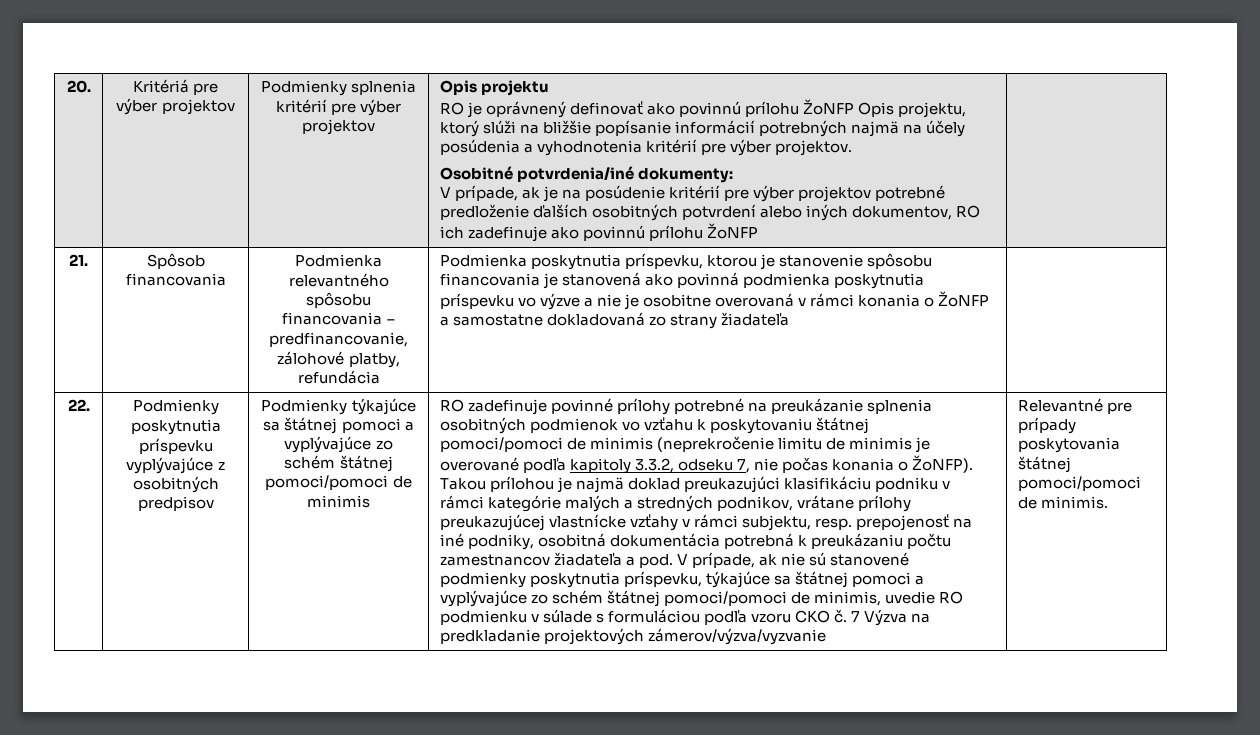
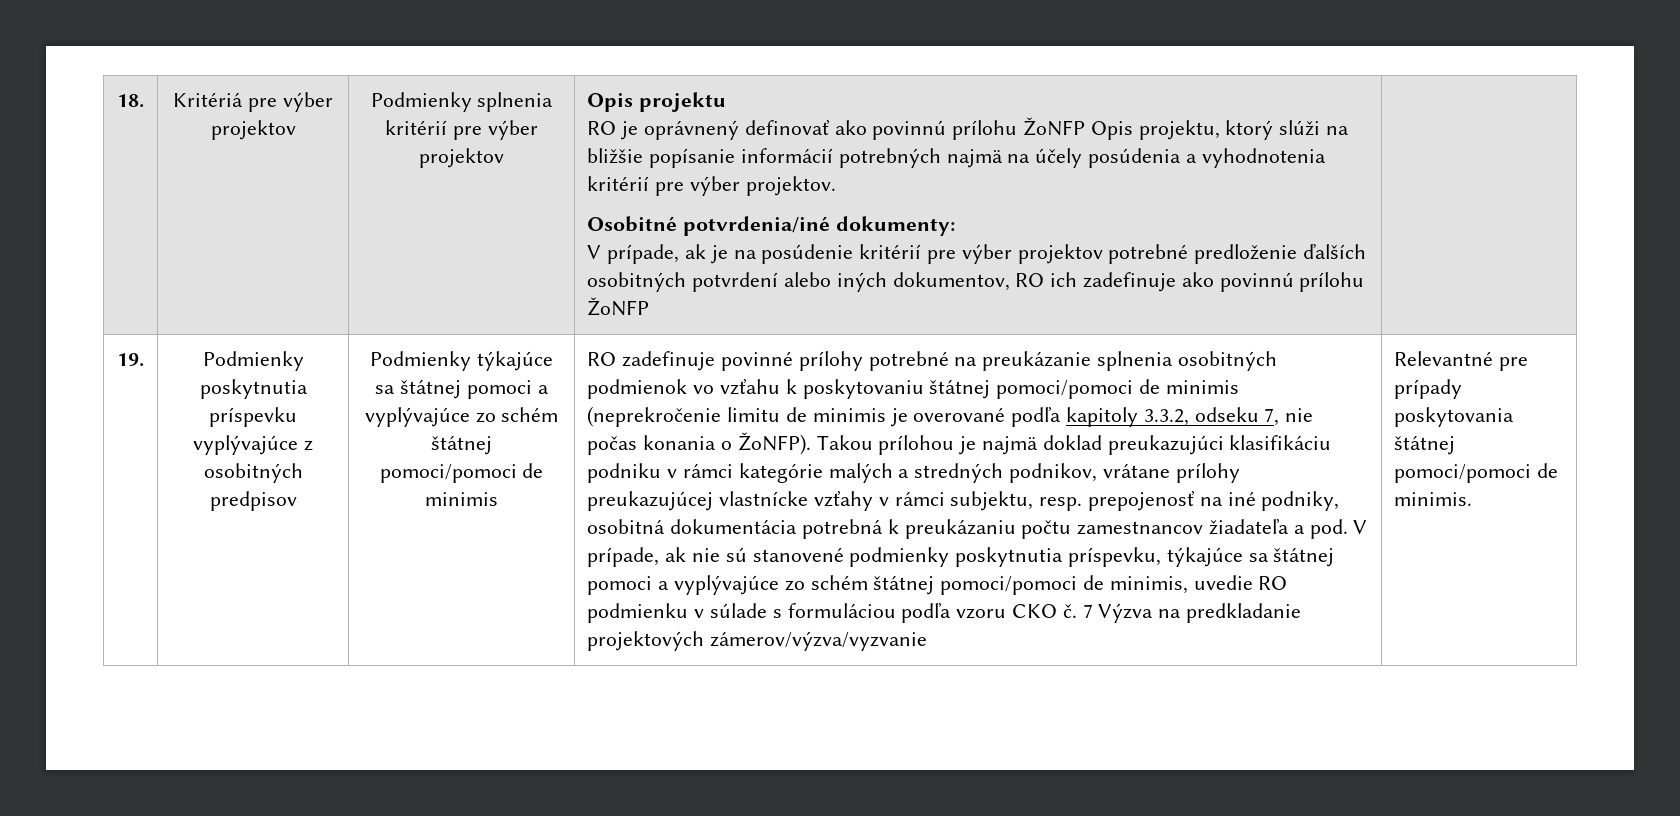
[66,80,91,93] 20. -> [117,94,144,108] 18.
[69,254,88,266] [146,253,205,269] [125,273,226,286] [295,254,382,267] [288,273,389,287] [306,292,371,308] [282,312,395,325] [269,332,408,347] [277,351,400,368] [297,370,380,384] [439,253,932,270] [439,272,924,289] [439,291,990,310] [439,312,789,329] [67,399,90,411] 21. | Spôsob financovania | Podmienka relevantného spôsobu financovania – predfinancovanie, zálohové platby, refundácia | Podmienka poskytnutia príspevku, ktorou je stanovenie spôsobu financovania je stanovená ako povinná podmienka poskytnutia príspevku vo výzve a nie je osobitne overovaná v rámci konania o ŽoNFP a samostatne dokladovaná zo strany žiadateľa | // 22. -> [117,353,144,367] 19.

